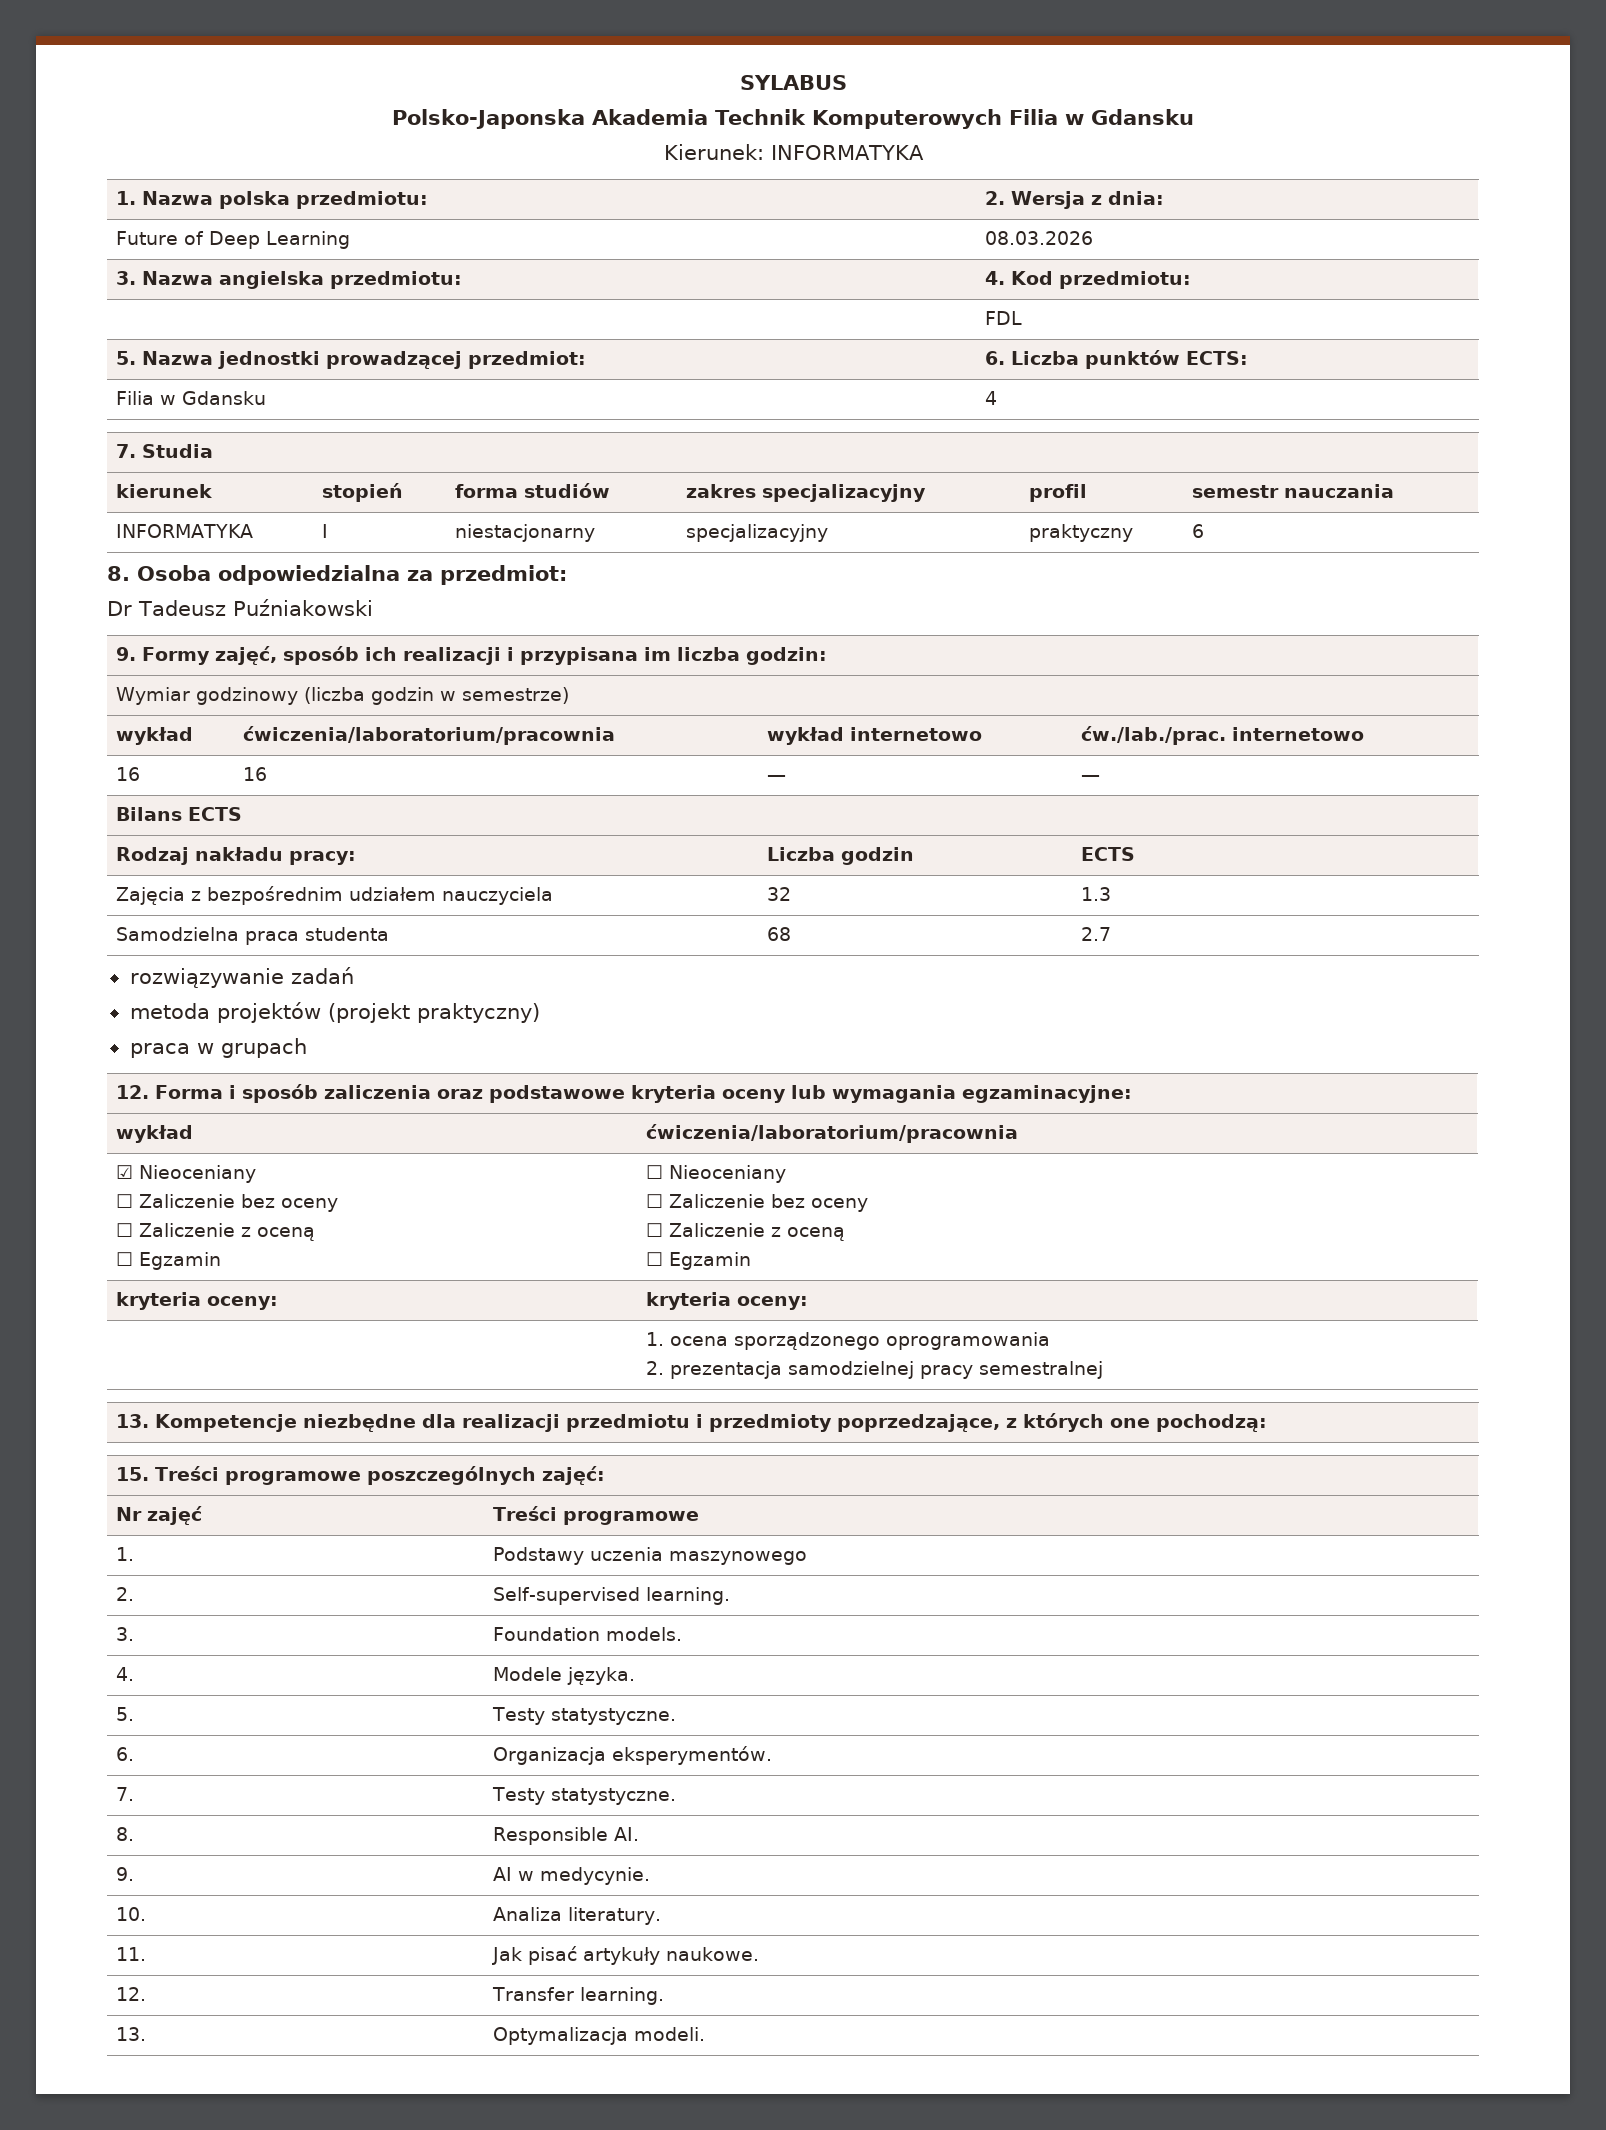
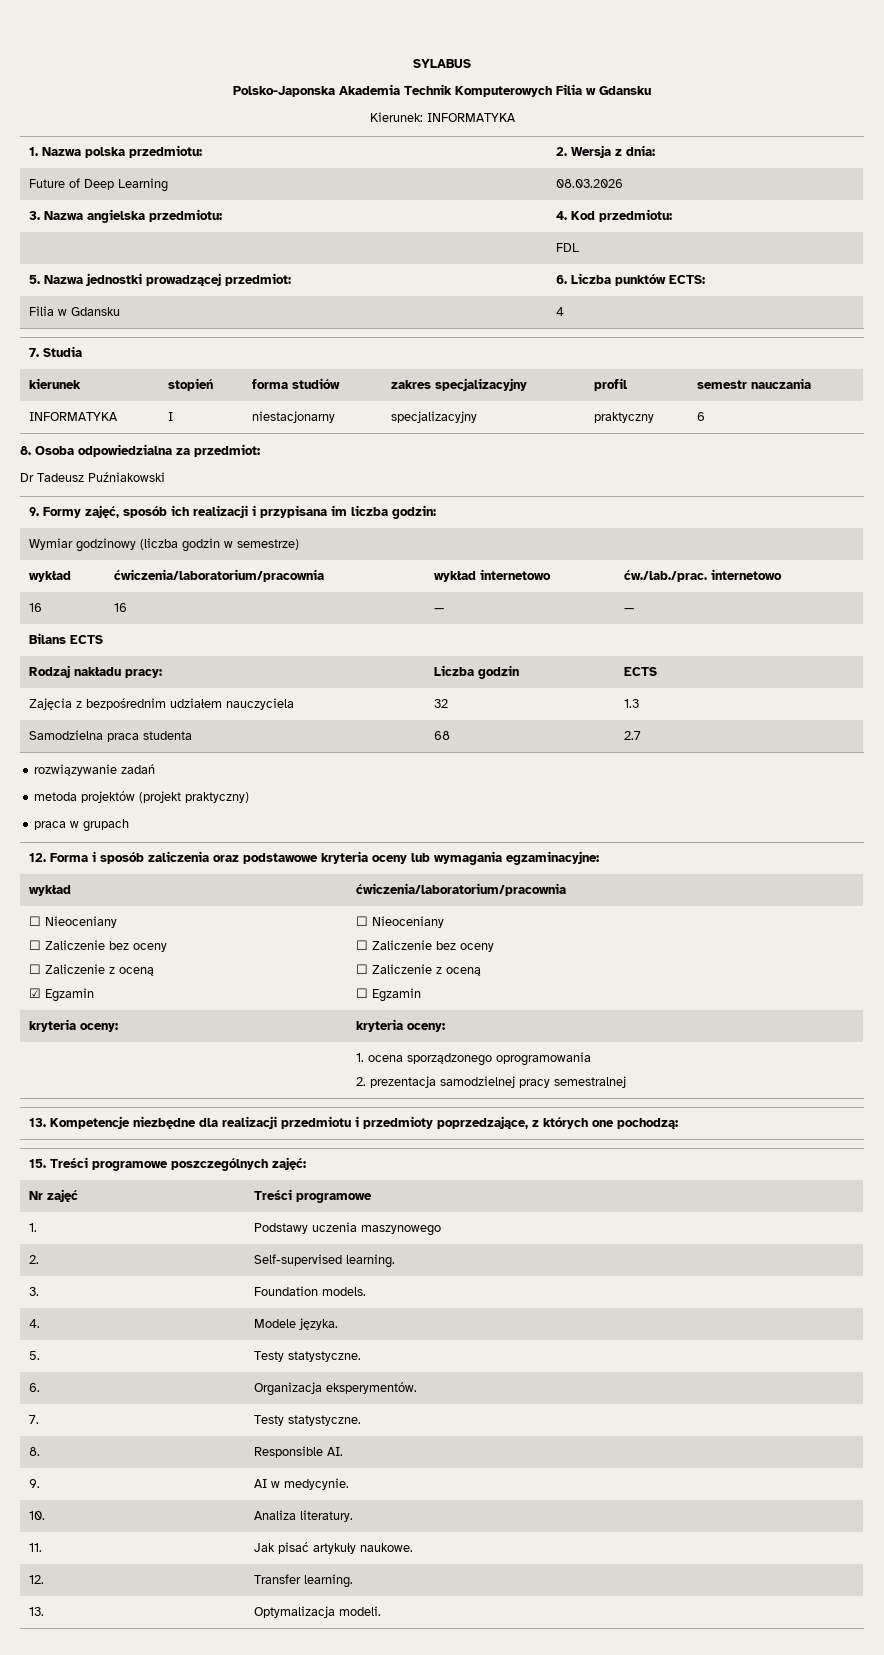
[115,1165,256,1183] [115,1194,338,1212] [115,1223,315,1241] [115,1252,133,1266] ☑ Nieoceniany // ☐ Zaliczenie bez oceny // ☐ Zaliczenie z oceną // ☐ -> [28,916,117,928] [28,940,167,952] [28,964,154,976] [28,988,41,998] ☐ Nieoceniany // ☐ Zaliczenie bez oceny // ☐ Zaliczenie z oceną // ☑

